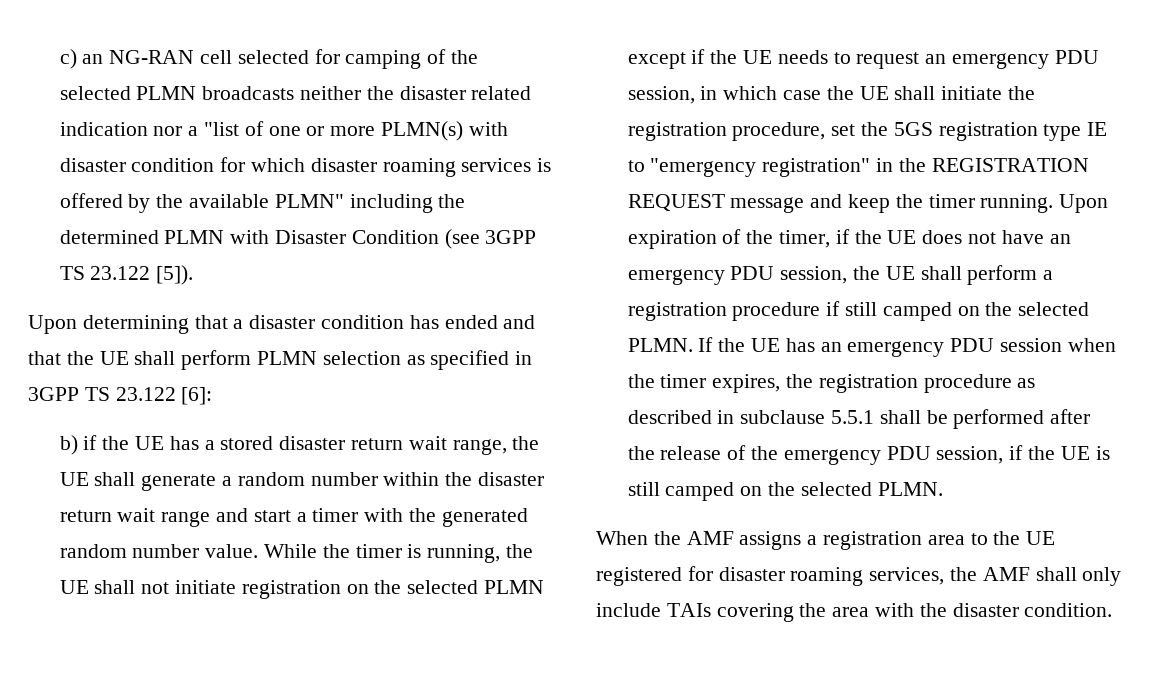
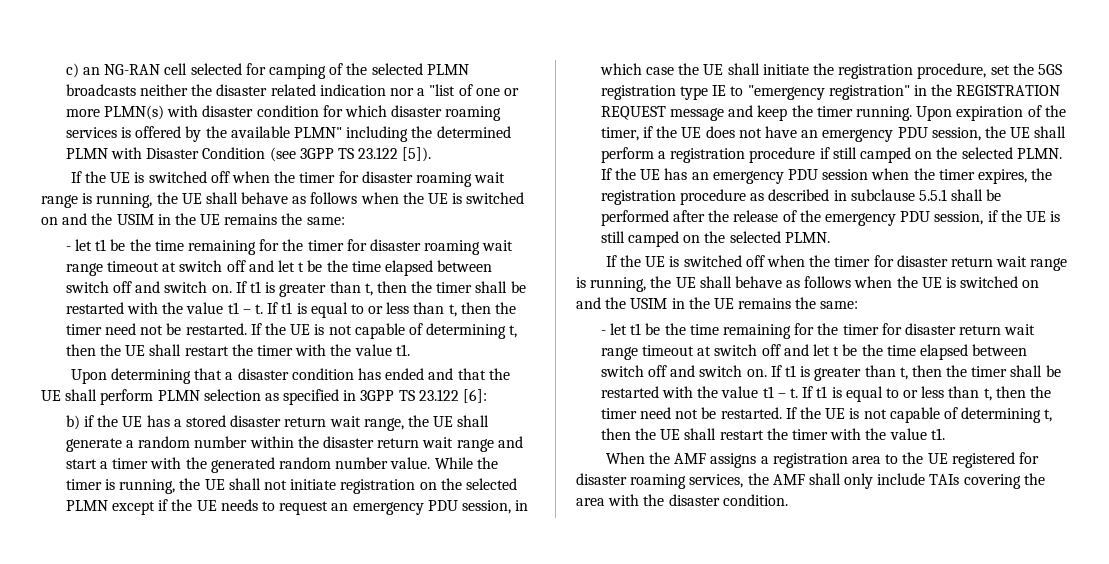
(194, 275) none -> [70,171,506,187] [41,192,525,208] [41,213,345,225] [65,239,514,255] [65,260,493,276] [65,281,526,297] [65,302,516,318] [65,323,518,339] [65,344,410,356] // If the UE is switched off when the timer for disaster roaming wait range is running, the UE shall behave as follows when the UE is switched on and the USIM in the UE remains the same: // - let t1 be the time remaining for the timer for disaster roaming wait range timeout at switch off and let t be the time elapsed between switch off and switch on. If t1 is greater than t, then the timer shall be restarted with the value t1 – t. If t1 is equal to or less than t, then the timer need not be restarted. If the UE is not capable of determining t, then the UE shall restart the timer with the value t1.
(943, 489) none -> [605,255,1068,271] [576,276,1040,292] [576,297,859,309] [600,323,1036,339] [600,344,1028,360] [600,365,1061,381] [600,386,1051,402] [600,407,1053,423] [600,428,945,440] // If the UE is switched off when the timer for disaster return wait range is running, the UE shall behave as follows when the UE is switched on and the USIM in the UE remains the same: // - let t1 be the time remaining for the timer for disaster return wait range timeout at switch off and let t be the time elapsed between switch off and switch on. If t1 is greater than t, then the timer shall be restarted with the value t1 – t. If t1 is equal to or less than t, then the timer need not be restarted. If the UE is not capable of determining t, then the UE shall restart the timer with the value t1.

